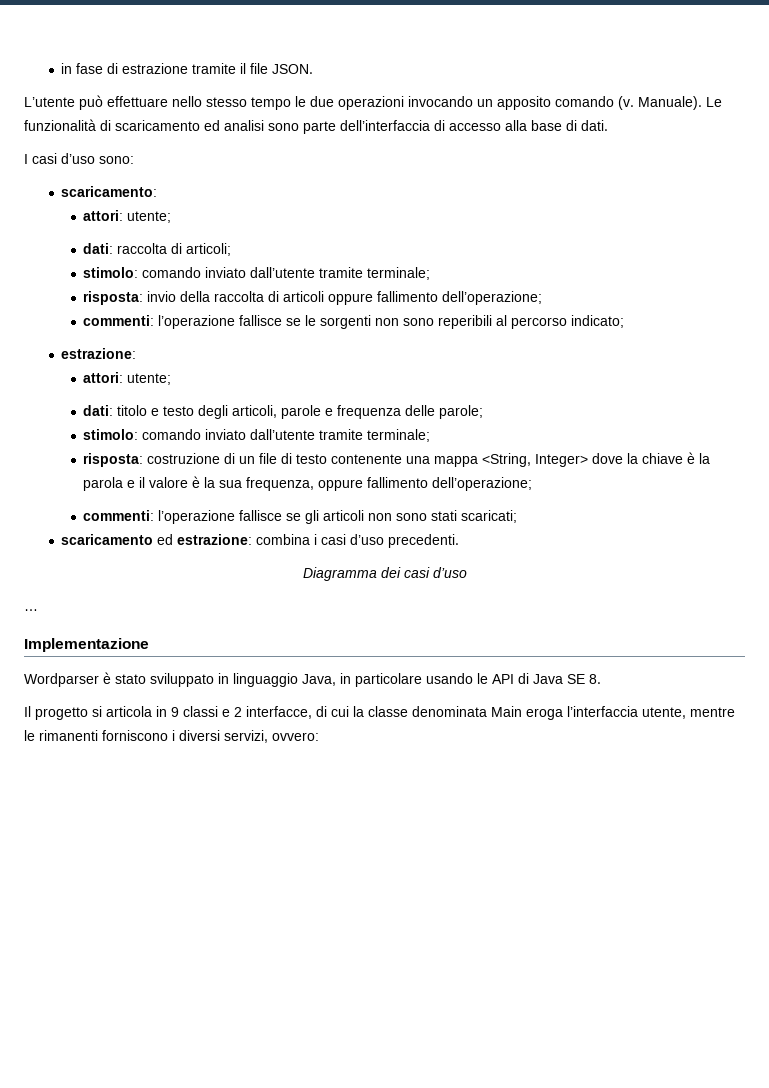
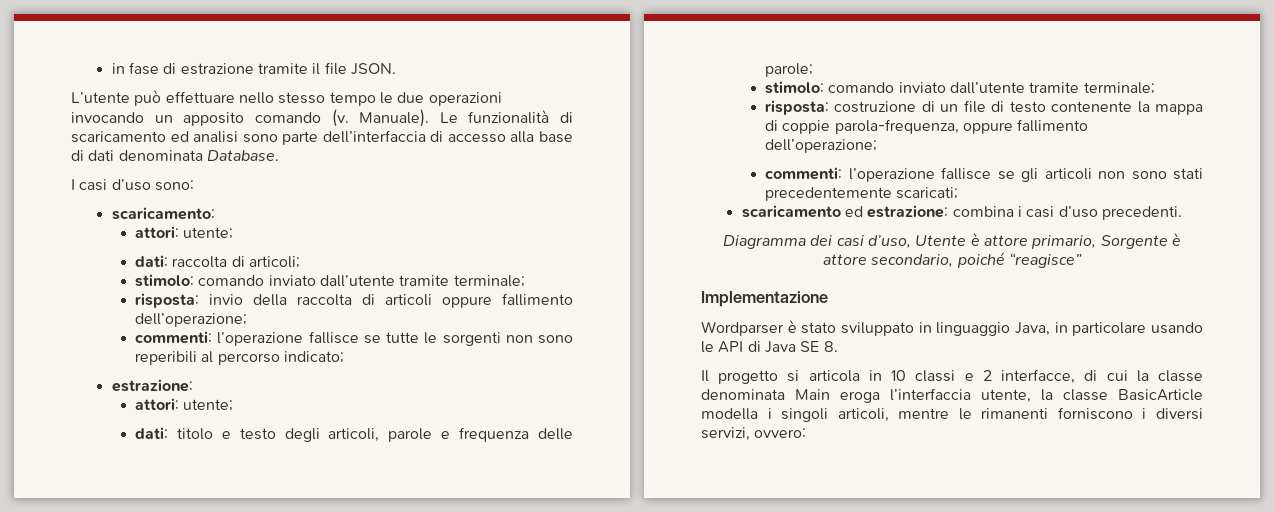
[581,120,608,131] dati. -> [88,150,279,161] dati denominata Database.
(302, 322) none -> [386,332,420,343] tutte
[406,452,711,467] [83,476,315,491] una mappa <String, Integer> dove la chiave è la parola e il valore è la sua frequenza, -> [1137,101,1203,115] [765,119,959,134] la mappa di coppie parola-frequenza,
(458, 515) none -> [765,187,893,201] precedentemente
[432,567,467,578] [24,609,38,611] d’uso // … -> [868,233,1181,249] [823,252,1082,268] d’uso, Utente è attore primario, Sorgente è attore secondario, poiché “reagisce”
[171,707,179,717] 9 -> [891,370,907,381] 10
(686, 713) none -> [1041,389,1203,401] [701,408,889,422] la classe BasicArticle modella i singoli articoli,

